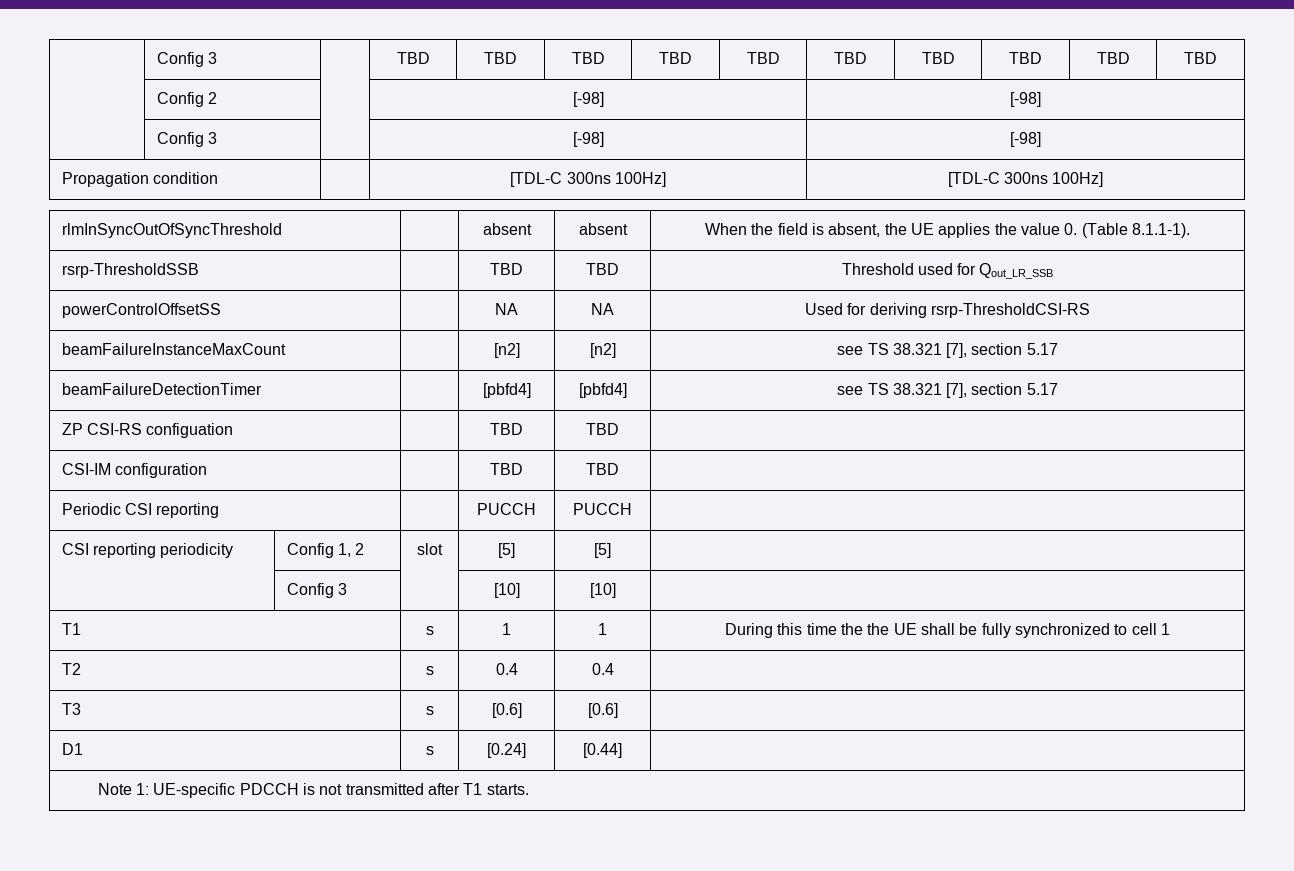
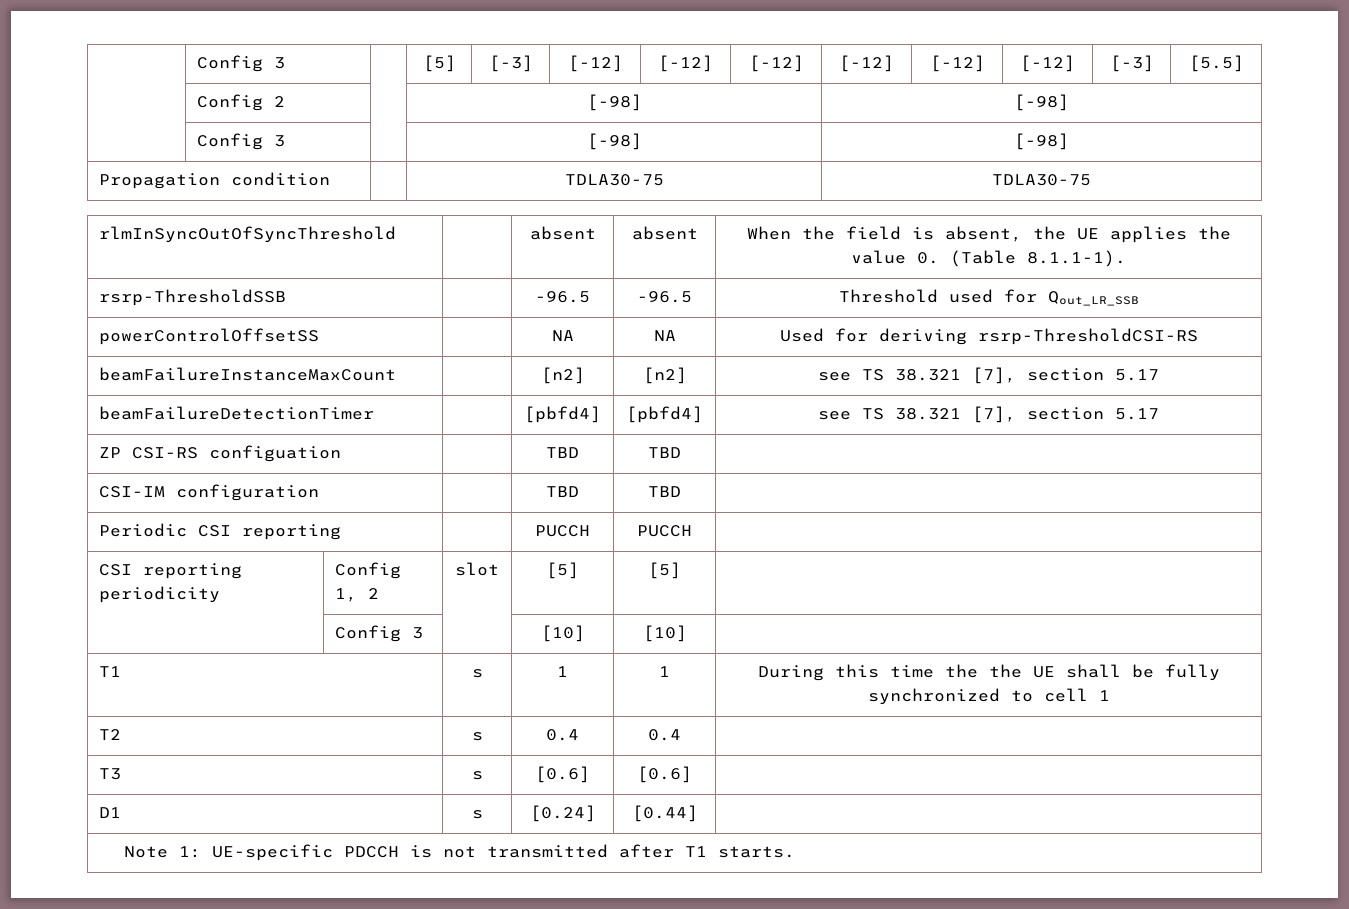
[156,52,217,67] [396,52,430,64] [484,52,517,64] [571,52,605,64] [659,52,692,64] [746,52,780,64] [834,52,867,64] [921,52,955,64] [1009,52,1042,64] [1096,52,1130,64] [1184,52,1217,64] | Config 3 | | TBD | TBD | TBD | TBD | TBD | TBD | TBD | TBD | TBD | TBD -> [197,55,286,72] [422,55,456,72] [488,55,533,72] [567,55,623,72] [658,55,713,72] [748,55,804,72] [839,55,894,72] [929,55,985,72] [1020,55,1075,72] [1109,55,1154,72] [1188,55,1244,72] | Config 3 | | [5] | [-3] | [-12] | [-12] | [-12] | [-12] | [-12] | [-12] | [-3] | [5.5]
[510,172,666,187] [947,172,1104,187] [TDL-C 300ns 100Hz] | [TDL-C 300ns 100Hz] -> [564,174,664,186] [992,174,1091,186] TDLA30-75 | TDLA30-75
[490,263,523,275] [586,263,619,275] TBD | TBD -> [535,291,590,303] [637,291,692,303] -96.5 | -96.5

